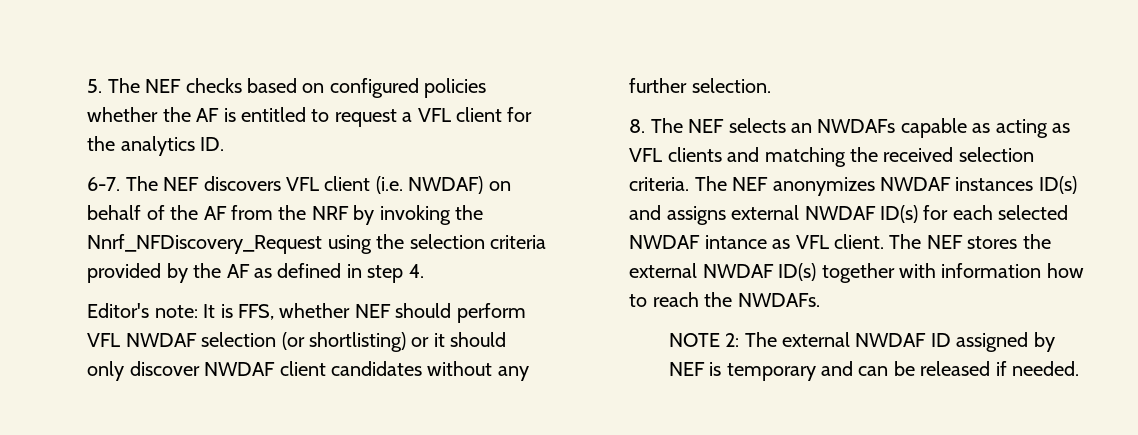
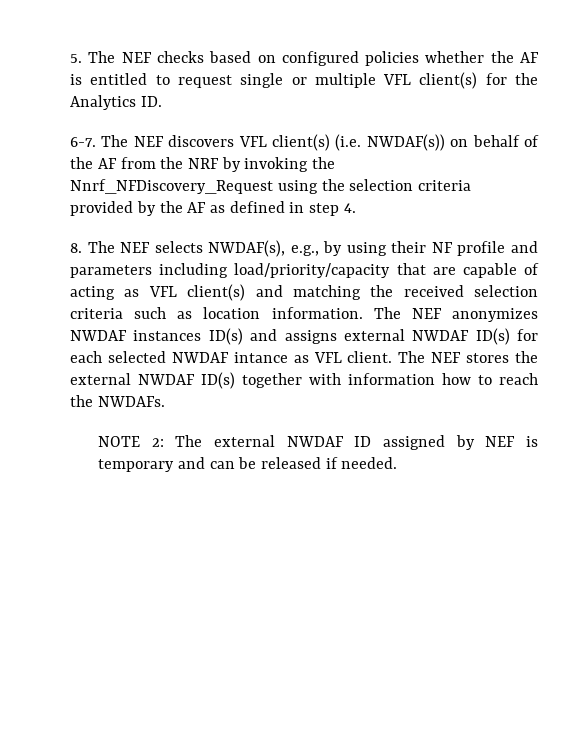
[402,107,502,122] a VFL client -> [240,72,478,89] single or multiple VFL client(s)
[120,136,195,156] analytics -> [70,95,137,110] Analytics
[324,176,484,194] client (i.e. NWDAF) -> [272,134,445,151] client(s) (i.e. NWDAF(s))
[87,303,526,323] [87,332,507,352] [87,361,529,381] [629,78,771,93] [629,118,991,138] Editor's note: It is FFS, whether NEF should perform VFL NWDAF selection (or shortlisting) or it should only discover NWDAF client candidates without any further selection. // 8. The NEF selects an NWDAFs capable as -> [70,240,538,257] [70,263,539,278] 8. The NEF selects NWDAF(s), e.g., by using their NF profile and parameters including load/priority/capacity that are capable of
[667,147,722,162] clients -> [187,284,246,301] client(s)
[629,177,690,191] criteria. -> [70,307,363,319] criteria such as location information.

